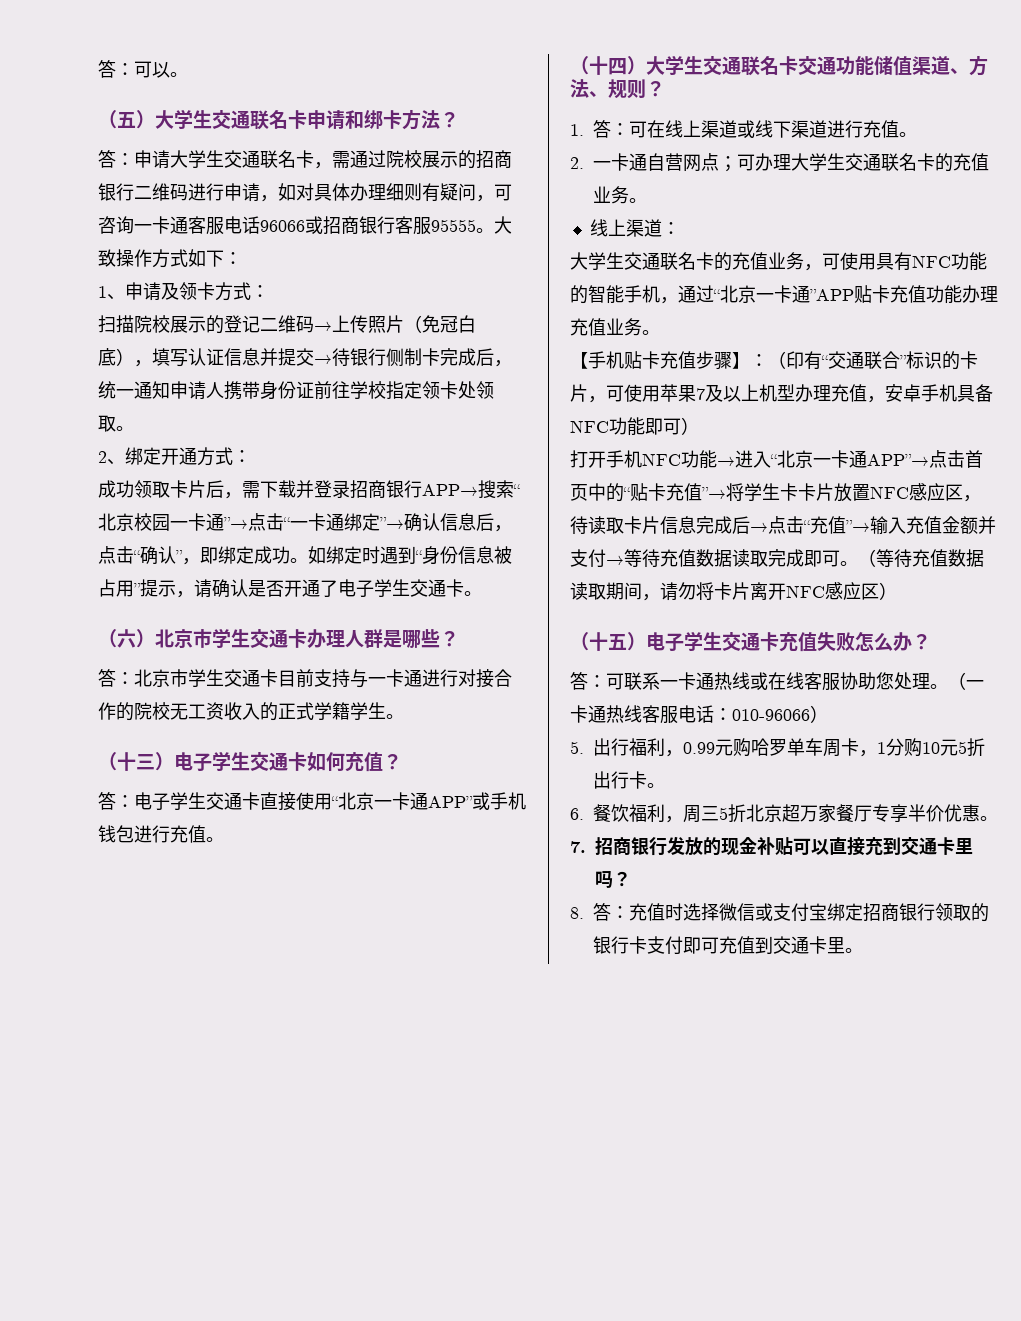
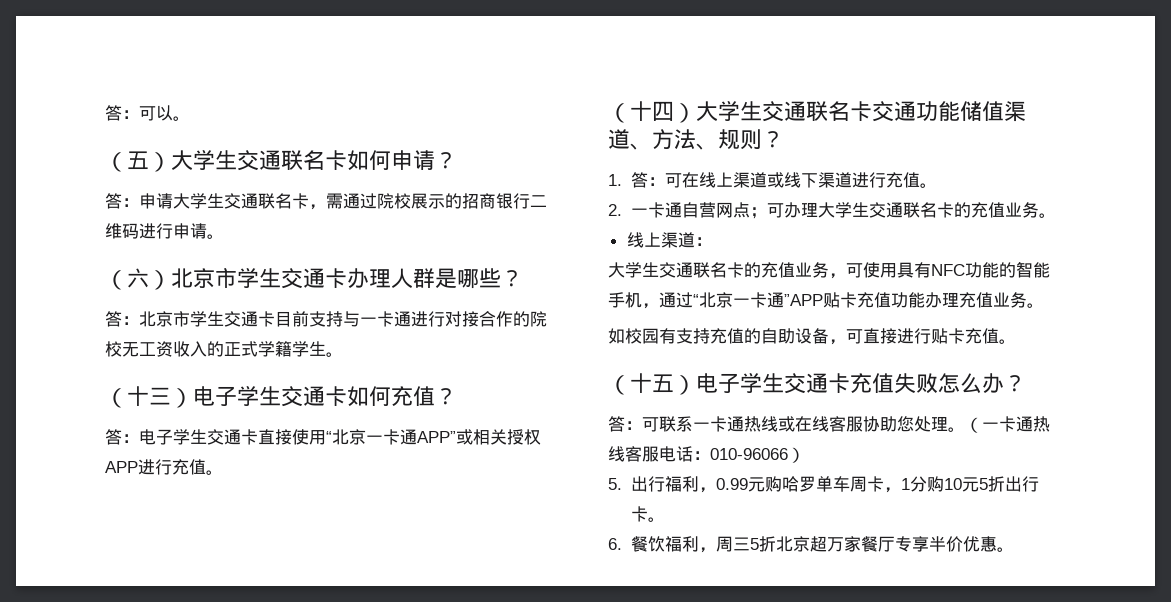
[307,109,440,130] 申请和绑卡方法 -> [347,150,435,171] 如何申请
[260,183,512,202] [98,216,512,235] [98,249,242,268] [98,282,269,301] [98,315,476,334] [98,348,512,367] [98,381,494,400] [98,415,134,432] [98,447,251,466] [98,480,520,499] [98,513,512,532] [98,546,512,565] [98,579,464,598] ，如对具体办理细则有疑问，可咨询一卡通客服电话96066或招商银行客服95555。大致操作方式如下： // 1、申请及领卡方式： // 扫描院校展示的登记二维码→上传照片（免冠白底），填写认证信息并提交→待银行侧制卡完成后，统一通知申请人携带身份证前往学校指定领卡处领取。 // 2、绑定开通方式： // 成功领取卡片后，需下载并登录招商银行APP→搜索“北京校园一卡通”→点击“一卡通绑定”→确认信息后，点击“确认”，即绑定成功。如绑定时遇到“身份信息被占用”提示，请确认是否开通了电子学生交通卡 -> (207, 231) none
[490,792,526,810] [98,825,134,843] 手机钱包 -> [473,429,541,445] [105,461,138,473] 相关授权APP
[570,351,978,370] [570,384,993,403] [570,417,699,436] [570,450,983,469] [570,483,981,502] [570,516,996,535] [570,549,984,568] [570,582,897,601] 【手机贴卡充值步骤】：（印有“交通联合”标识的卡片，可使用苹果7及以上机型办理充值，安卓手机具备NFC功能即可） // 打开手机NFC功能→进入“北京一卡通APP”→点击首页中的“贴卡充值”→将学生卡卡片放置NFC感应区，待读取卡片信息完成后→点击“充值”→输入充值金额并支付→等待充值数据读取完成即可。（等待充值数据读取期间，请勿将卡片离开NFC感应区） -> [608,328,1016,345] 如校园有支持充值的自助设备，可直接进行贴卡充值。
[570,836,973,856] [595,870,631,888] [570,903,989,922] [593,936,863,955] // 7.招商银行发放的现金补贴可以直接充到交通卡里吗？ // 8.答：充值时选择微信或支付宝绑定招商银行领取的银行卡支付即可充值到交通卡里。 -> (1014, 549) none

